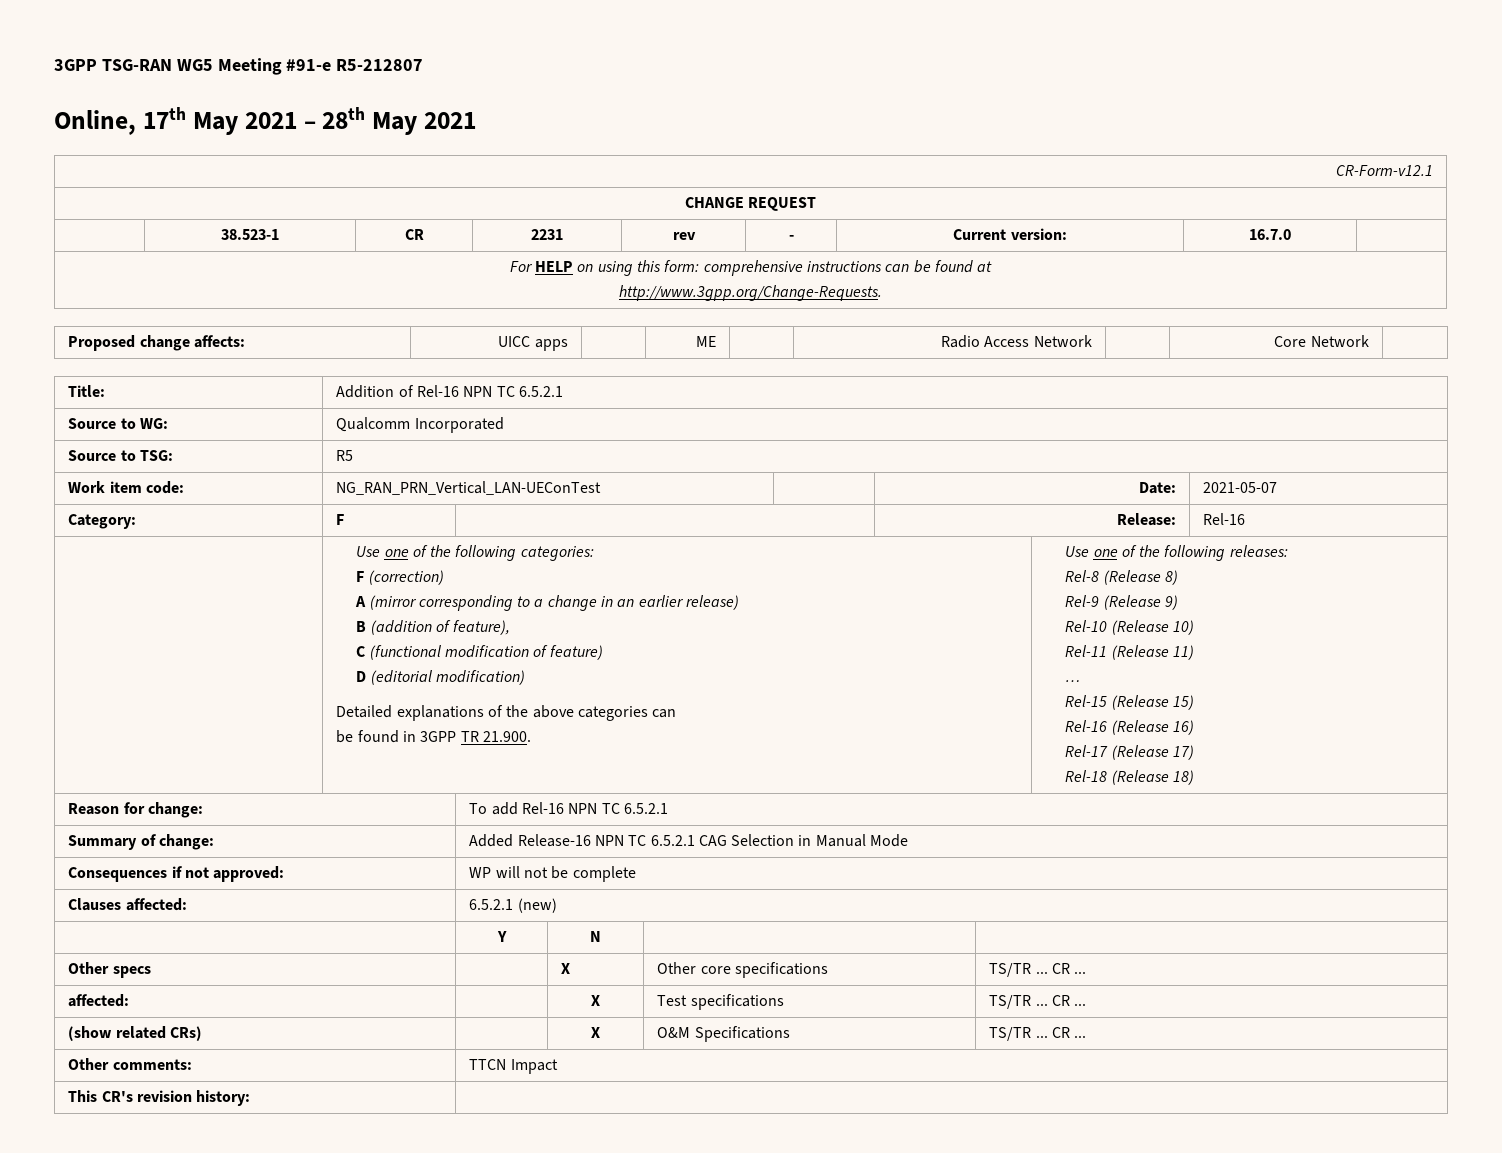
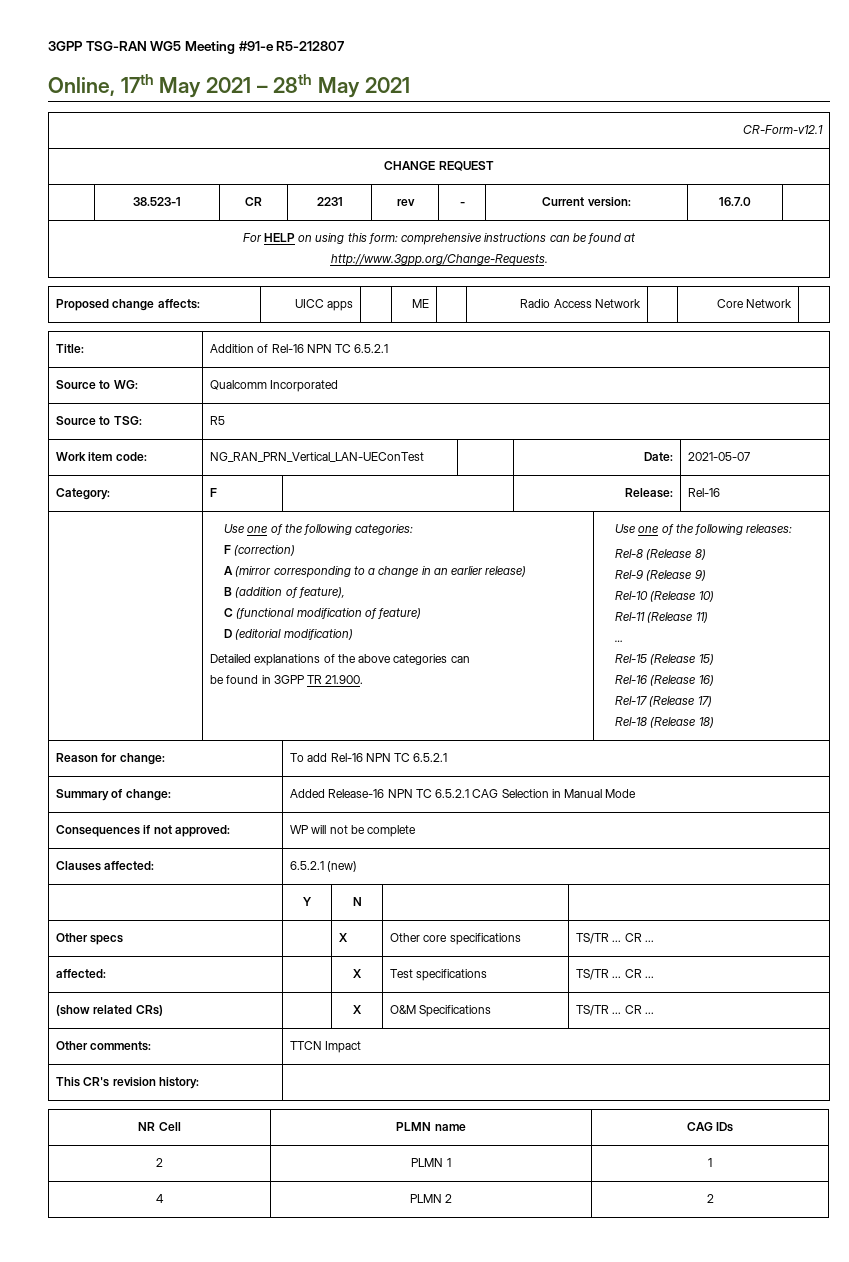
(251, 1098) none -> [138,1122,181,1131] [396,1122,466,1131] [686,1122,734,1132] [156,1158,163,1167] [411,1158,451,1167] [708,1158,712,1167] [156,1194,164,1203] [409,1194,453,1203] [706,1194,714,1203] // NR Cell | PLMN name | CAG IDs // 2 | PLMN 1 | 1 // 4 | PLMN 2 | 2

